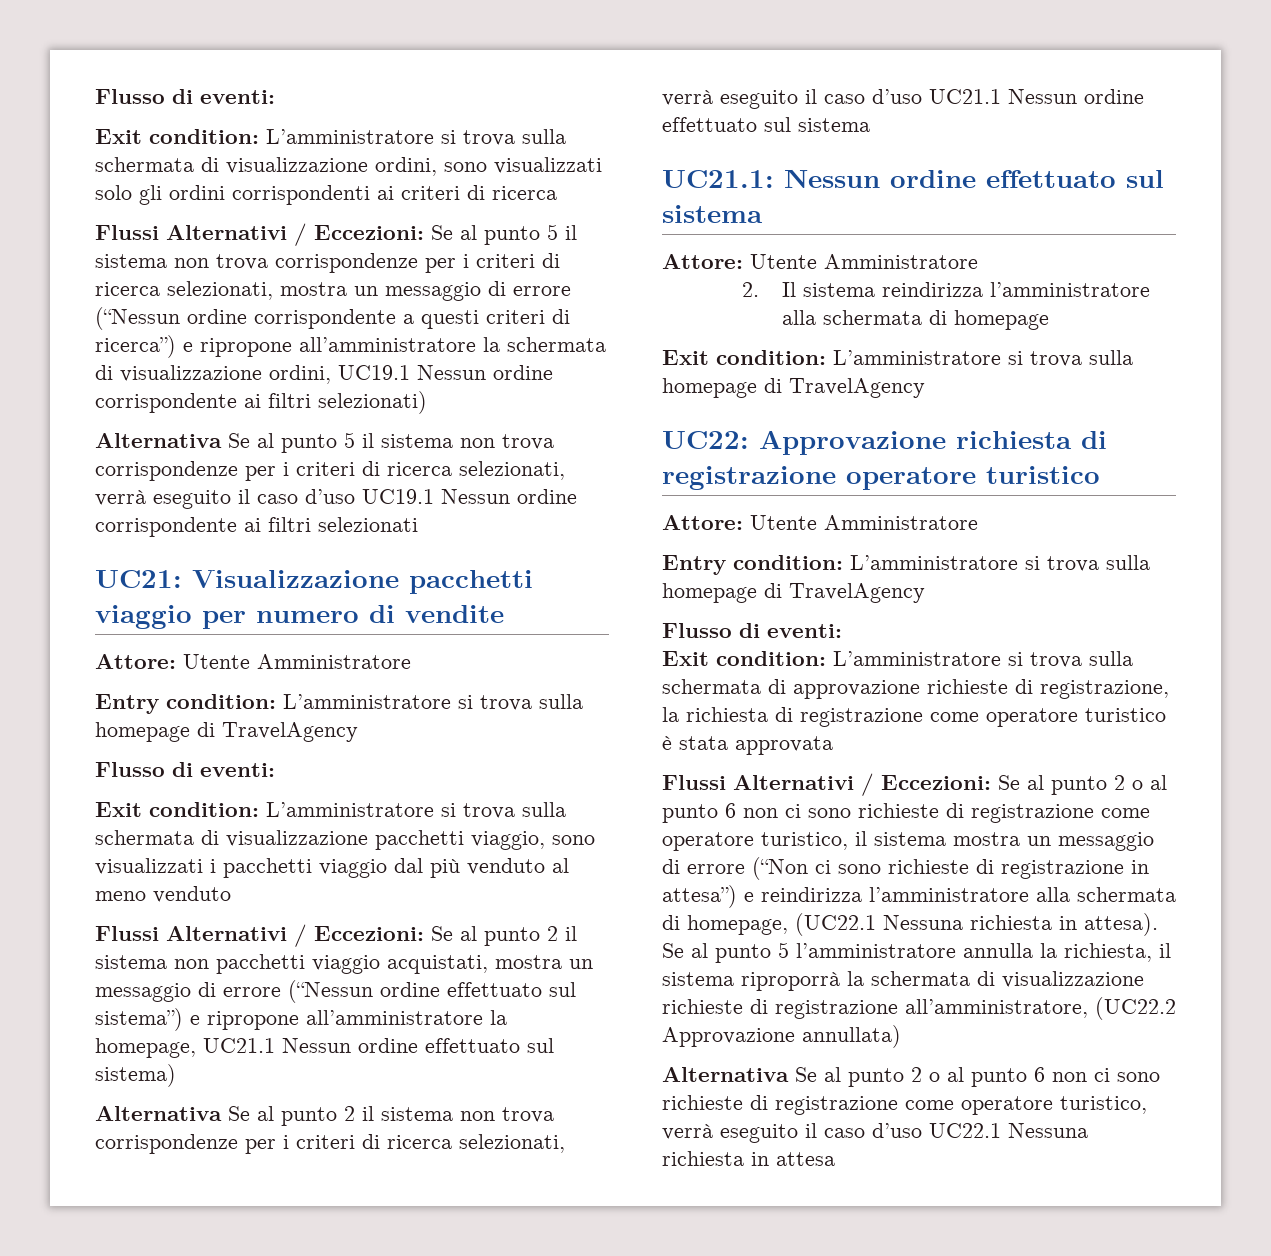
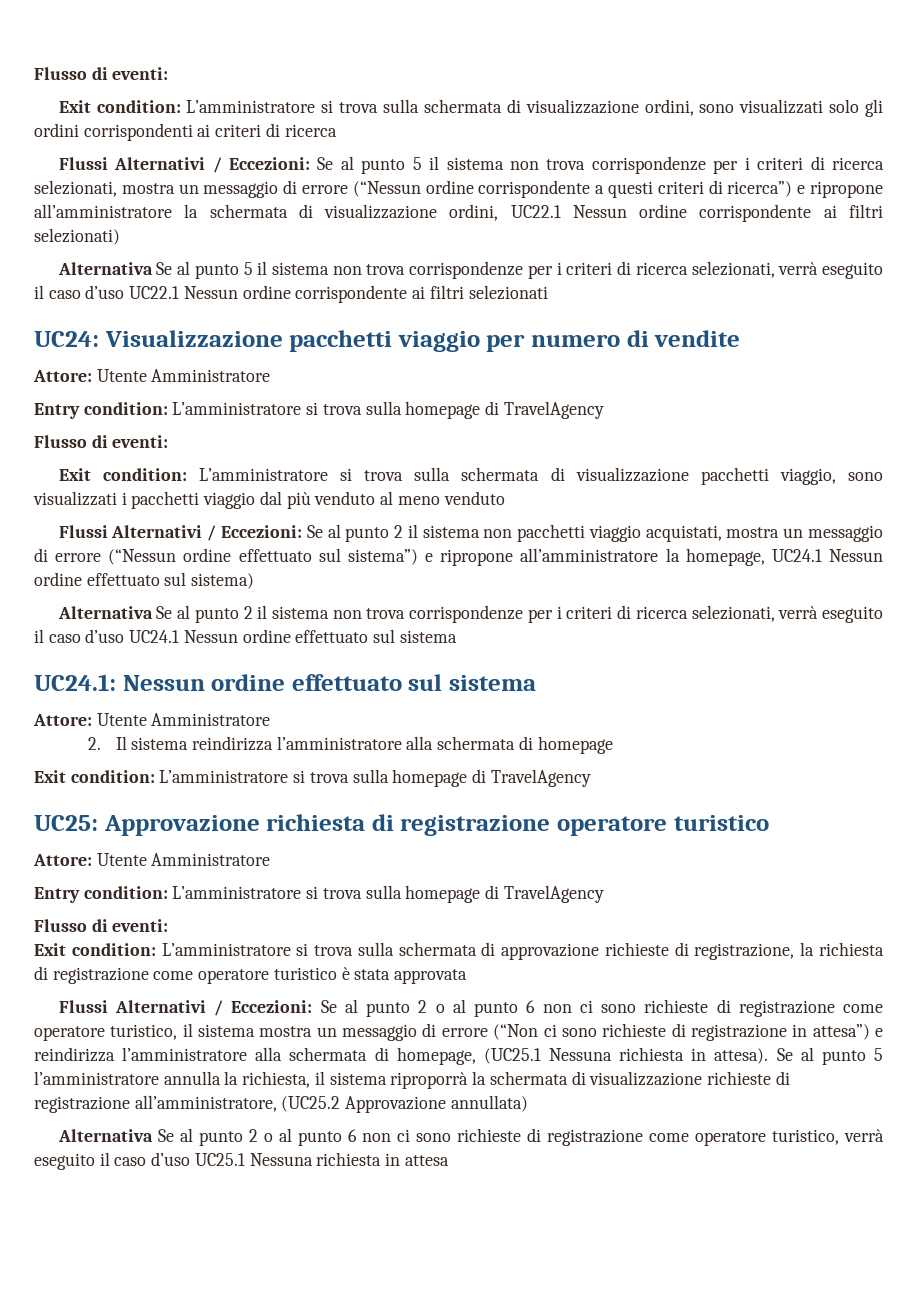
[338,365,410,380] UC19.1 -> [510,205,561,218] UC22.1
[362,489,434,504] UC19.1 -> [129,286,180,299] UC22.1
[95,570,182,588] UC21: -> [34,331,99,347] UC24:
[203,1038,275,1053] UC21.1 -> [771,549,822,562] UC24.1
[929,89,1144,104] [662,117,870,132] [662,170,774,188] UC21.1 Nessun ordine effettuato sul sistema // UC21.1: -> [129,629,457,643] [34,674,116,691] UC24.1 Nessun ordine effettuato sul sistema // UC24.1:
[662,431,749,449] UC22: -> [34,815,98,831] UC25:
[795,913,876,936] (UC22.1 -> [483,1048,541,1064] (UC25.1
[1095,997,1176,1020] (UC22.2 -> [281,1096,341,1112] (UC25.2
[929,1123,1001,1138] UC22.1 -> [194,1153,245,1166] UC25.1

